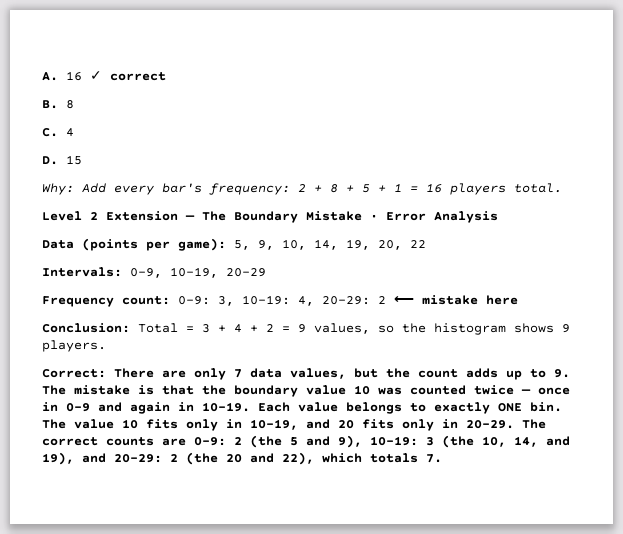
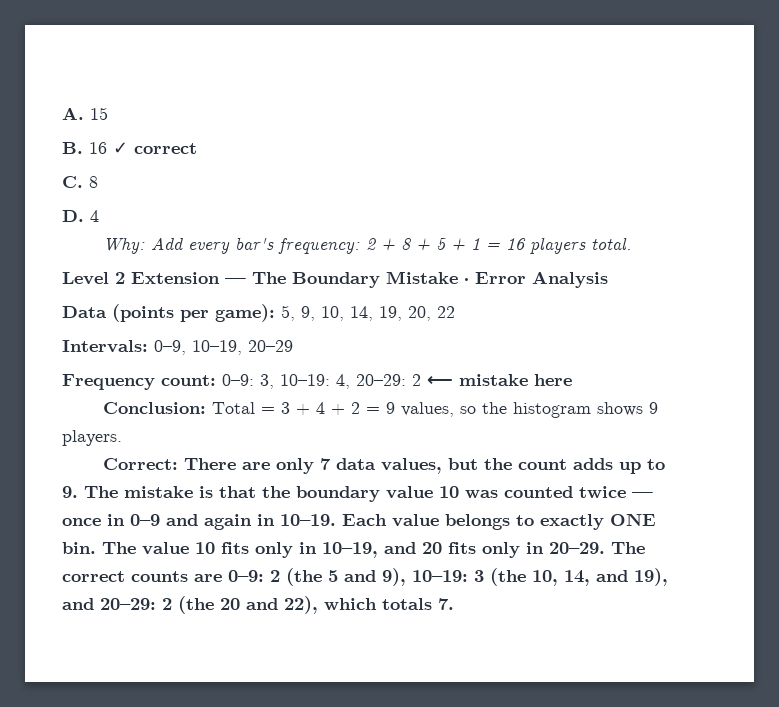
(58, 76) none -> [90,107,108,120] [62,142,83,154] 15 // B.
[42,100,58,109] B. -> [62,176,83,188] C.
[42,128,74,137] [42,155,82,165] C. 4 // D. 15 -> [62,210,99,222] D. 4

